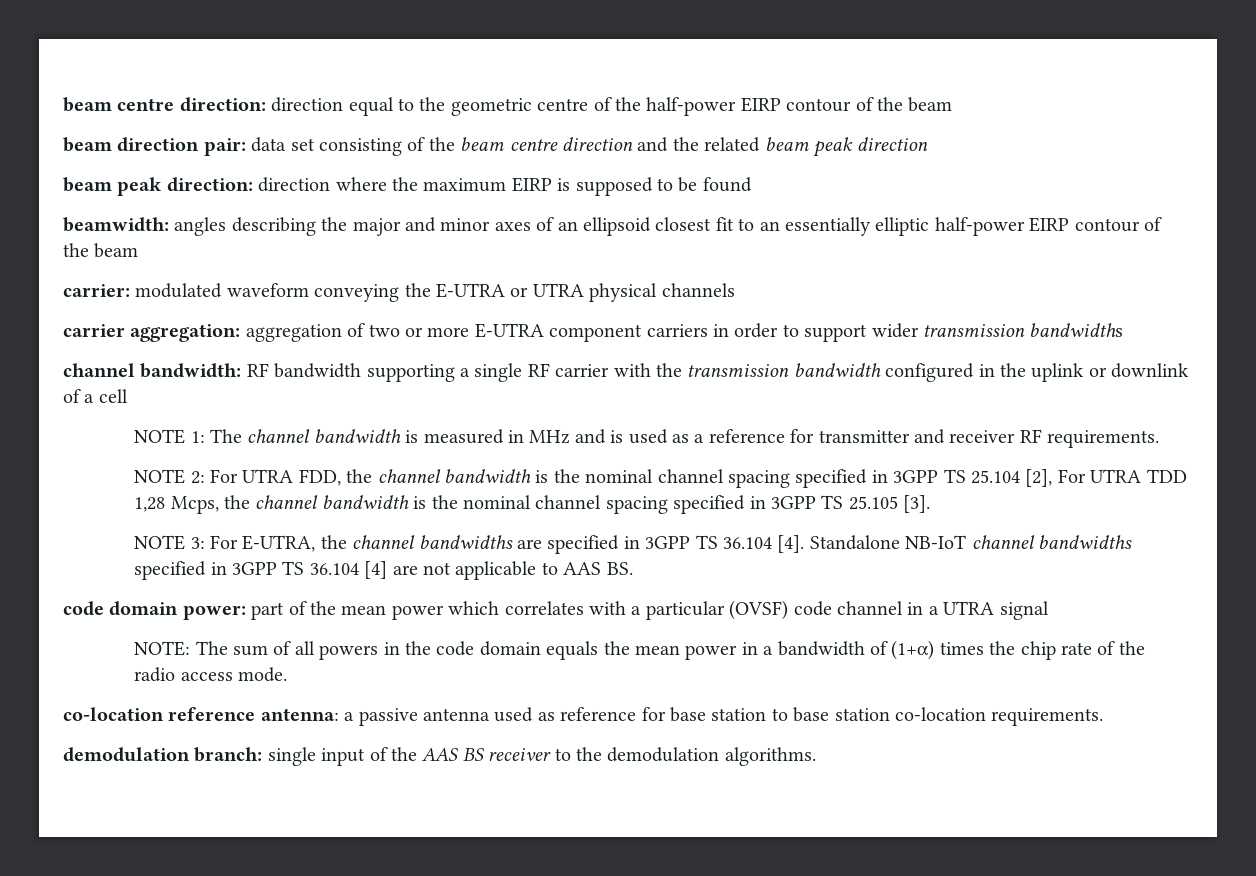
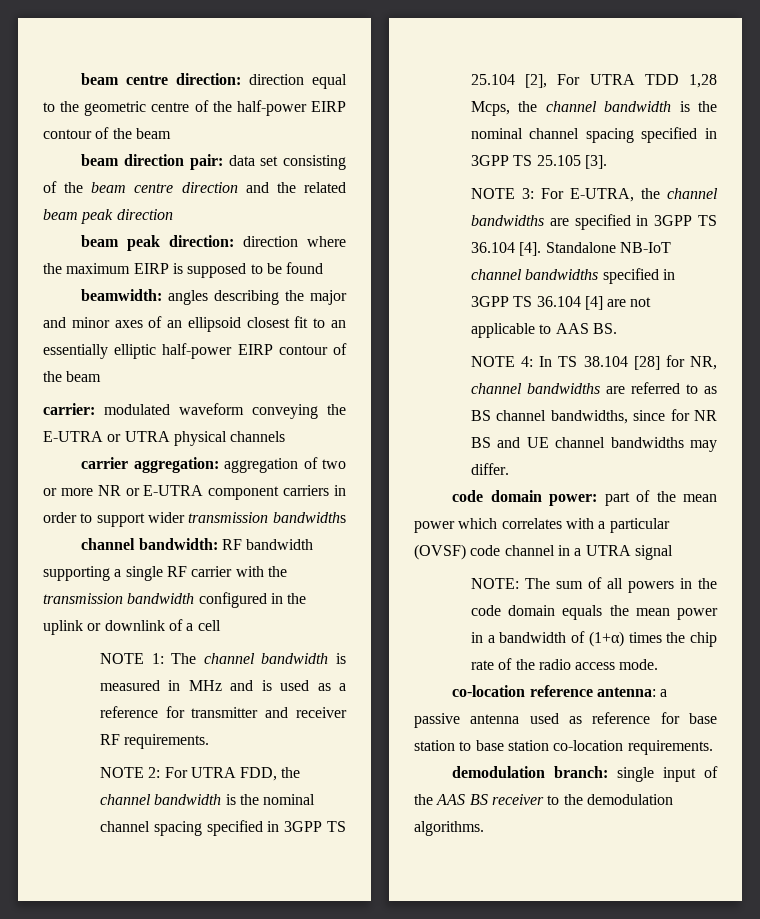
(470, 332) none -> [97,485,140,496] NR or
(633, 568) none -> [470,355,717,370] [470,382,717,394] [470,409,717,424] [470,437,717,452] [470,463,509,475] // NOTE 4: In TS 38.104 [28] for NR, channel bandwidths are referred to as BS channel bandwidths, since for NR BS and UE channel bandwidths may differ.

